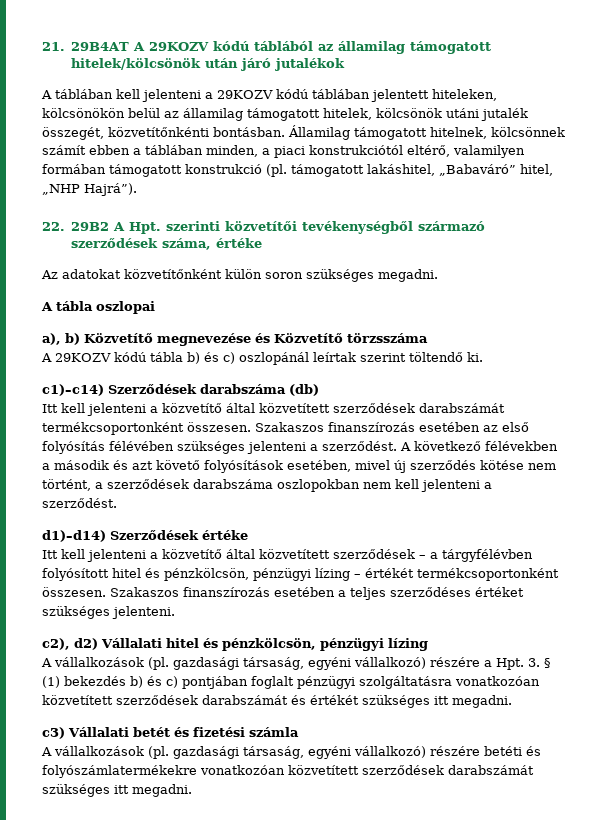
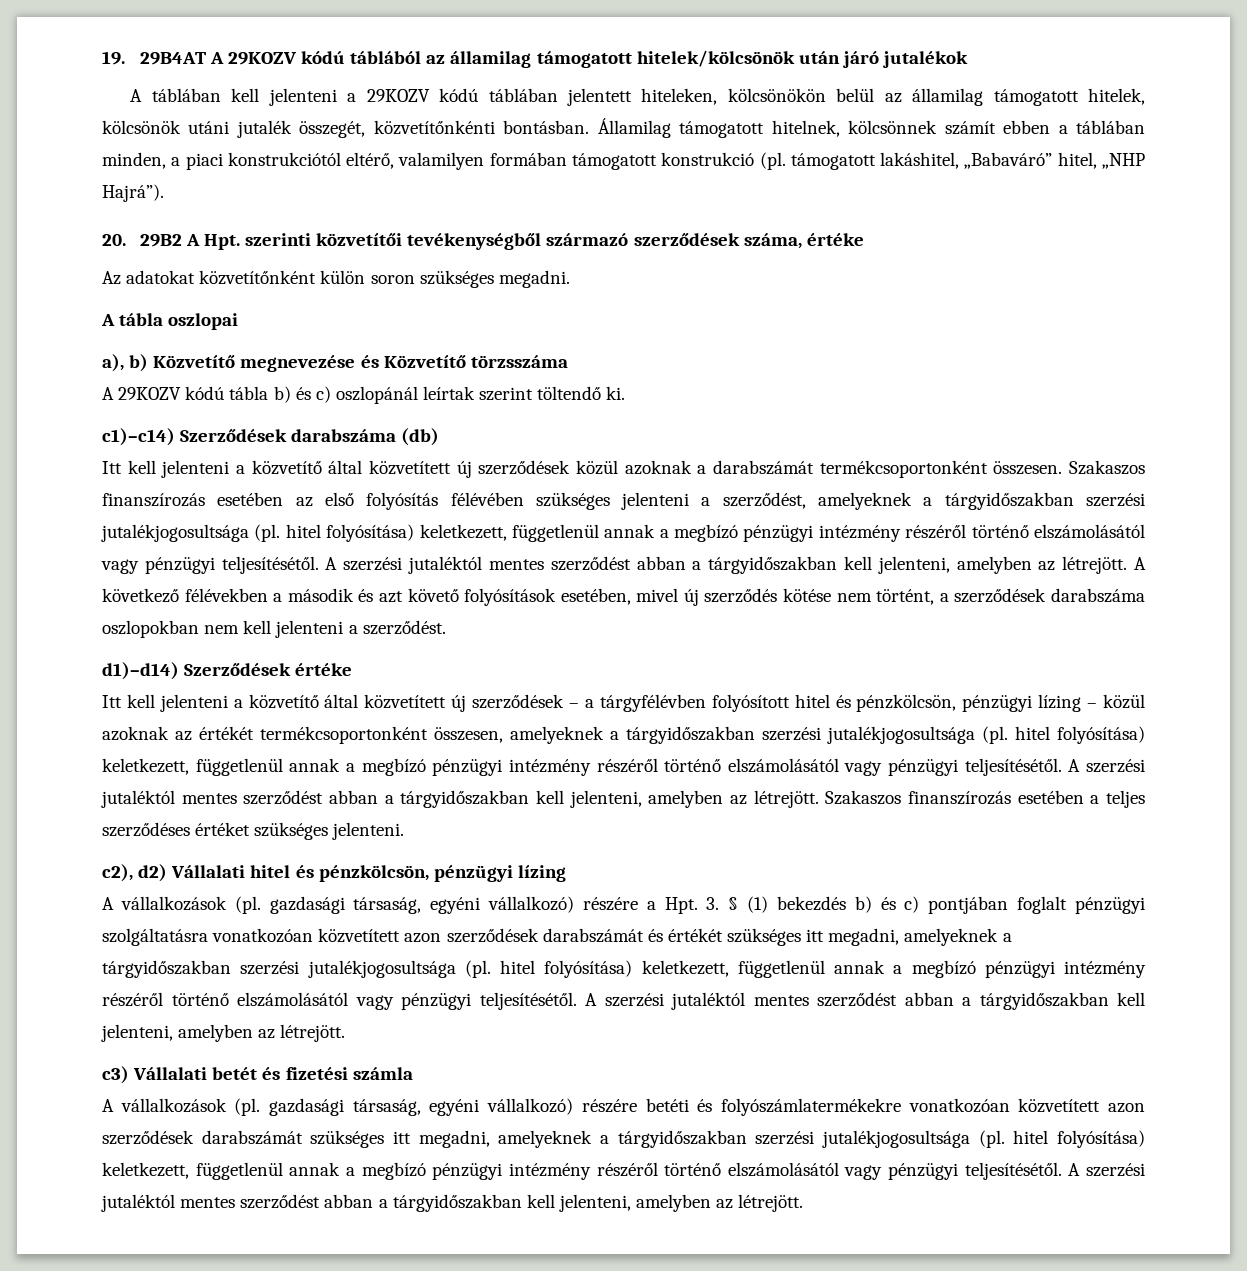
[42,42,65,51] 21. -> [102,51,125,65] 19.
[42,222,65,231] 22. -> [102,234,126,246] 20.
[333,403,415,413] szerződések -> [456,460,707,478] új szerződések közül azoknak a
[322,441,397,451] szerződést. -> [722,492,1145,510] [101,524,1145,542] [101,556,1128,574] szerződést, amelyeknek a tárgyidőszakban szerzési jutalékjogosultsága (pl. hitel folyósítása) keletkezett, függetlenül annak a megbízó pénzügyi intézmény részéről történő elszámolásától vagy pénzügyi teljesítésétől. A szerzési jutaléktól mentes szerződést abban a tárgyidőszakban kell jelenteni, amelyben az létrejött.
(330, 554) none -> [451,695,467,712] új
[365,568,559,581] [42,587,106,597] értékét termékcsoportonként összesen. -> [1103,694,1146,709] [102,726,1145,744] [102,758,1145,776] [101,790,819,808] közül azoknak az értékét termékcsoportonként összesen, amelyeknek a tárgyidőszakban szerzési jutalékjogosultsága (pl. hitel folyósítása) keletkezett, függetlenül annak a megbízó pénzügyi intézmény részéről történő elszámolásától vagy pénzügyi teljesítésétől. A szerzési jutaléktól mentes szerződést abban a tárgyidőszakban kell jelenteni, amelyben az létrejött.
(113, 700) none -> [404,933,442,943] azon
[452,695,512,708] megadni. -> [828,928,1012,946] [102,960,1146,978] [102,992,1145,1010] [101,1024,346,1042] megadni, amelyeknek a tárgyidőszakban szerzési jutalékjogosultsága (pl. hitel folyósítása) keletkezett, függetlenül annak a megbízó pénzügyi intézmény részéről történő elszámolásától vagy pénzügyi teljesítésétől. A szerzési jutaléktól mentes szerződést abban a tárgyidőszakban kell jelenteni, amelyben az létrejött.
(359, 770) none -> [1108,1103,1146,1113] azon
[132,784,192,797] megadni. -> [418,1130,1145,1148] [102,1162,1145,1180] [101,1194,804,1212] megadni, amelyeknek a tárgyidőszakban szerzési jutalékjogosultsága (pl. hitel folyósítása) keletkezett, függetlenül annak a megbízó pénzügyi intézmény részéről történő elszámolásától vagy pénzügyi teljesítésétől. A szerzési jutaléktól mentes szerződést abban a tárgyidőszakban kell jelenteni, amelyben az létrejött.

